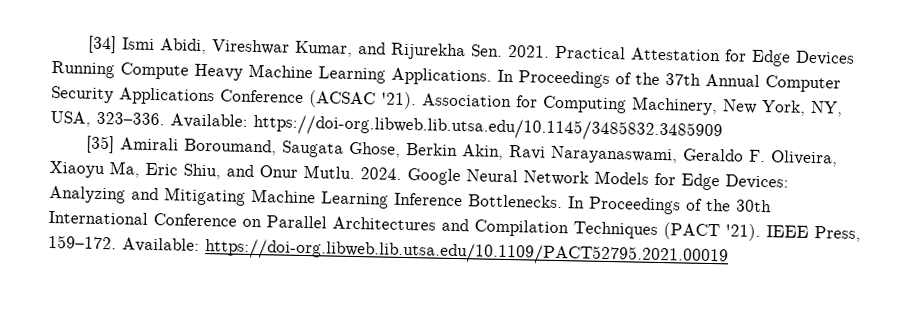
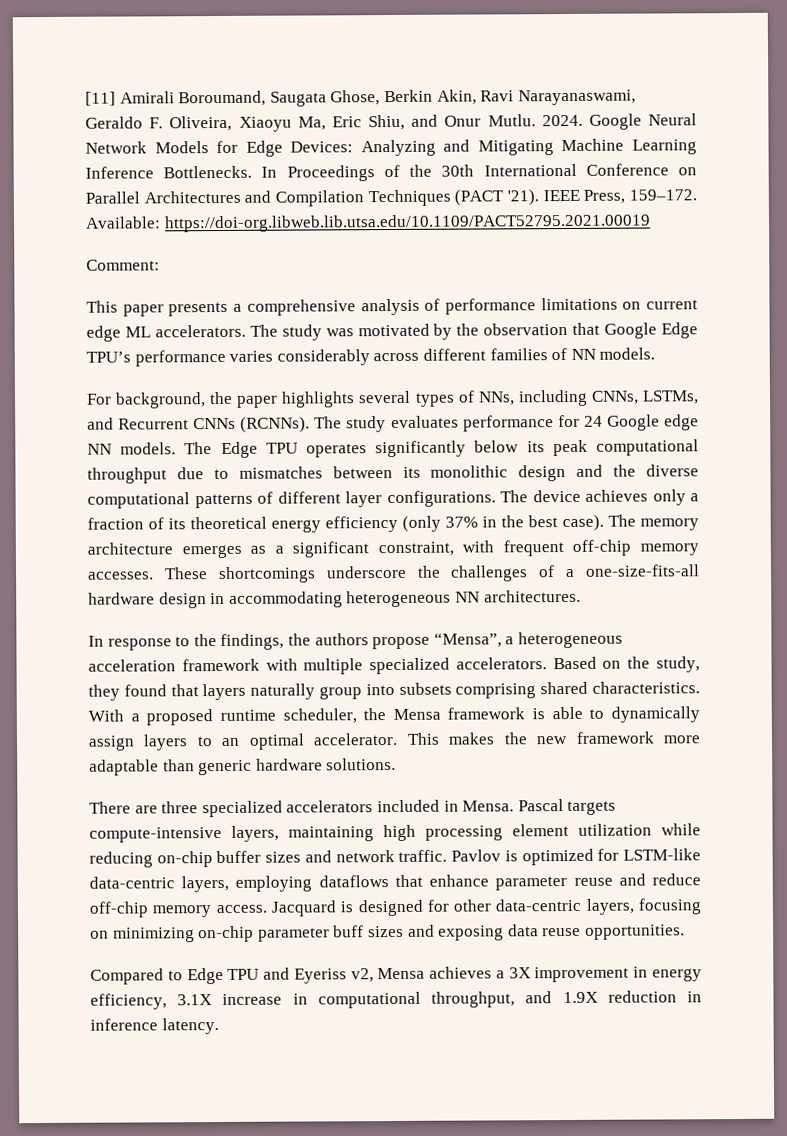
[87,35,855,67] [51,60,841,93] [51,85,843,117] [50,110,723,143] [85,135,115,154] [34] Ismi Abidi, Vireshwar Kumar, and Rijurekha Sen. 2021. Practical Attestation for Edge Devices Running Compute Heavy Machine Learning Applications. In Proceedings of the 37th Annual Computer Security Applications Conference (ACSAC '21). Association for Computing Machinery, New York, NY, USA, 323–336. Available: https://doi-org.libweb.lib.utsa.edu/10.1145/3485832.3485909 // [35] -> [85,91,116,106] [11]
(729, 253) none -> [86,259,160,271] [86,297,698,317] [86,322,698,342] [86,347,656,367] [86,389,699,409] [87,414,699,433] [87,439,699,458] [87,464,699,484] [87,489,699,509] [87,514,699,533] [87,539,699,559] [88,564,700,584] [88,589,581,609] [88,631,623,651] [88,656,700,675] [88,681,700,701] [88,706,700,726] [88,731,701,751] [89,757,397,776] [89,799,617,818] [89,823,701,843] [89,848,702,868] [89,873,701,893] [89,898,701,918] [90,924,685,943] [90,966,702,985] [90,990,702,1010] [90,1018,219,1035] // Comment: // This paper presents a comprehensive analysis of performance limitations on current edge ML accelerators. The study was motivated by the observation that Google Edge TPU’s performance varies considerably across different families of NN models. // For background, the paper highlights several types of NNs, including CNNs, LSTMs, and Recurrent CNNs (RCNNs). The study evaluates performance for 24 Google edge NN models. The Edge TPU operates significantly below its peak computational throughput due to mismatches between its monolithic design and the diverse computational patterns of different layer configurations. The device achieves only a fraction of its theoretical energy efficiency (only 37% in the best case). The memory architecture emerges as a significant constraint, with frequent off-chip memory accesses. These shortcomings underscore the challenges of a one-size-fits-all hardware design in accommodating heterogeneous NN architectures. // In response to the findings, the authors propose “Mensa”, a heterogeneous acceleration framework with multiple specialized accelerators. Based on the study, they found that layers naturally group into subsets comprising shared characteristics. With a proposed runtime scheduler, the Mensa framework is able to dynamically assign layers to an optimal accelerator. This makes the new framework more adaptable than generic hardware solutions. // There are three specialized accelerators included in Mensa. Pascal targets compute-intensive layers, maintaining high processing element utilization while reducing on-chip buffer sizes and network traffic. Pavlov is optimized for LSTM-like data-centric layers, employing dataflows that enhance parameter reuse and reduce off-chip memory access. Jacquard is designed for other data-centric layers, focusing on minimizing on-chip parameter buff sizes and exposing data reuse opportunities. // Compared to Edge TPU and Eyeriss v2, Mensa achieves a 3X improvement in energy efficiency, 3.1X increase in computational throughput, and 1.9X reduction in inference latency.

